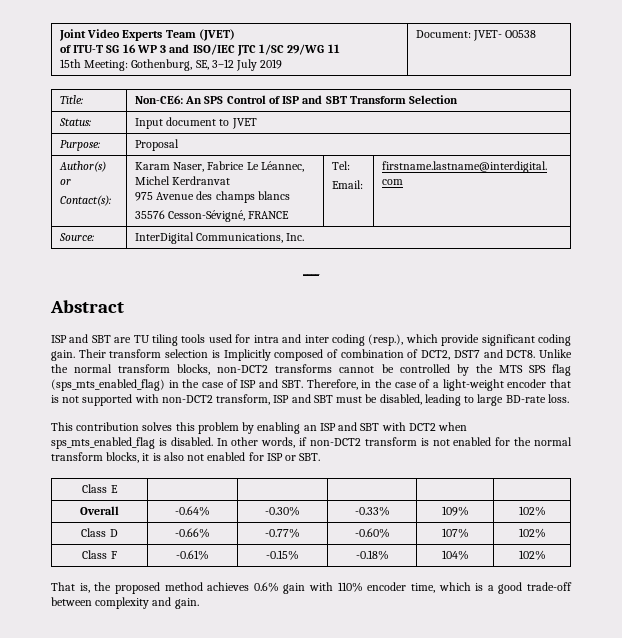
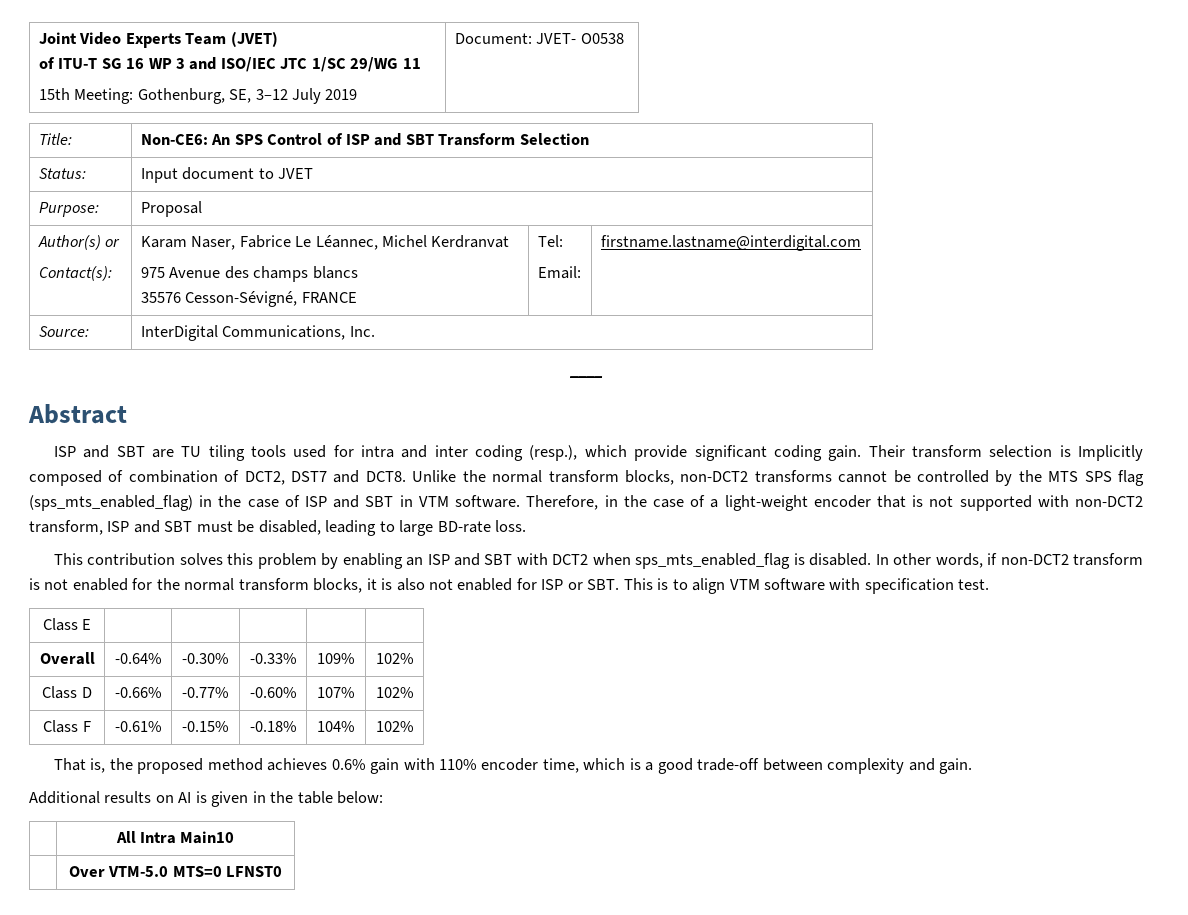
[281,380,303,388] SBT. -> [365,495,521,508] SBT in VTM software.
(321, 457) none -> [623,578,990,594] This is to align VTM software with specification test.
(199, 603) none -> [29,791,384,807] [115,831,235,844] [68,866,283,877] // Additional results on AI is given in the table below: // | All Intra Main10 // | Over VTM-5.0 MTS=0 LFNST0

